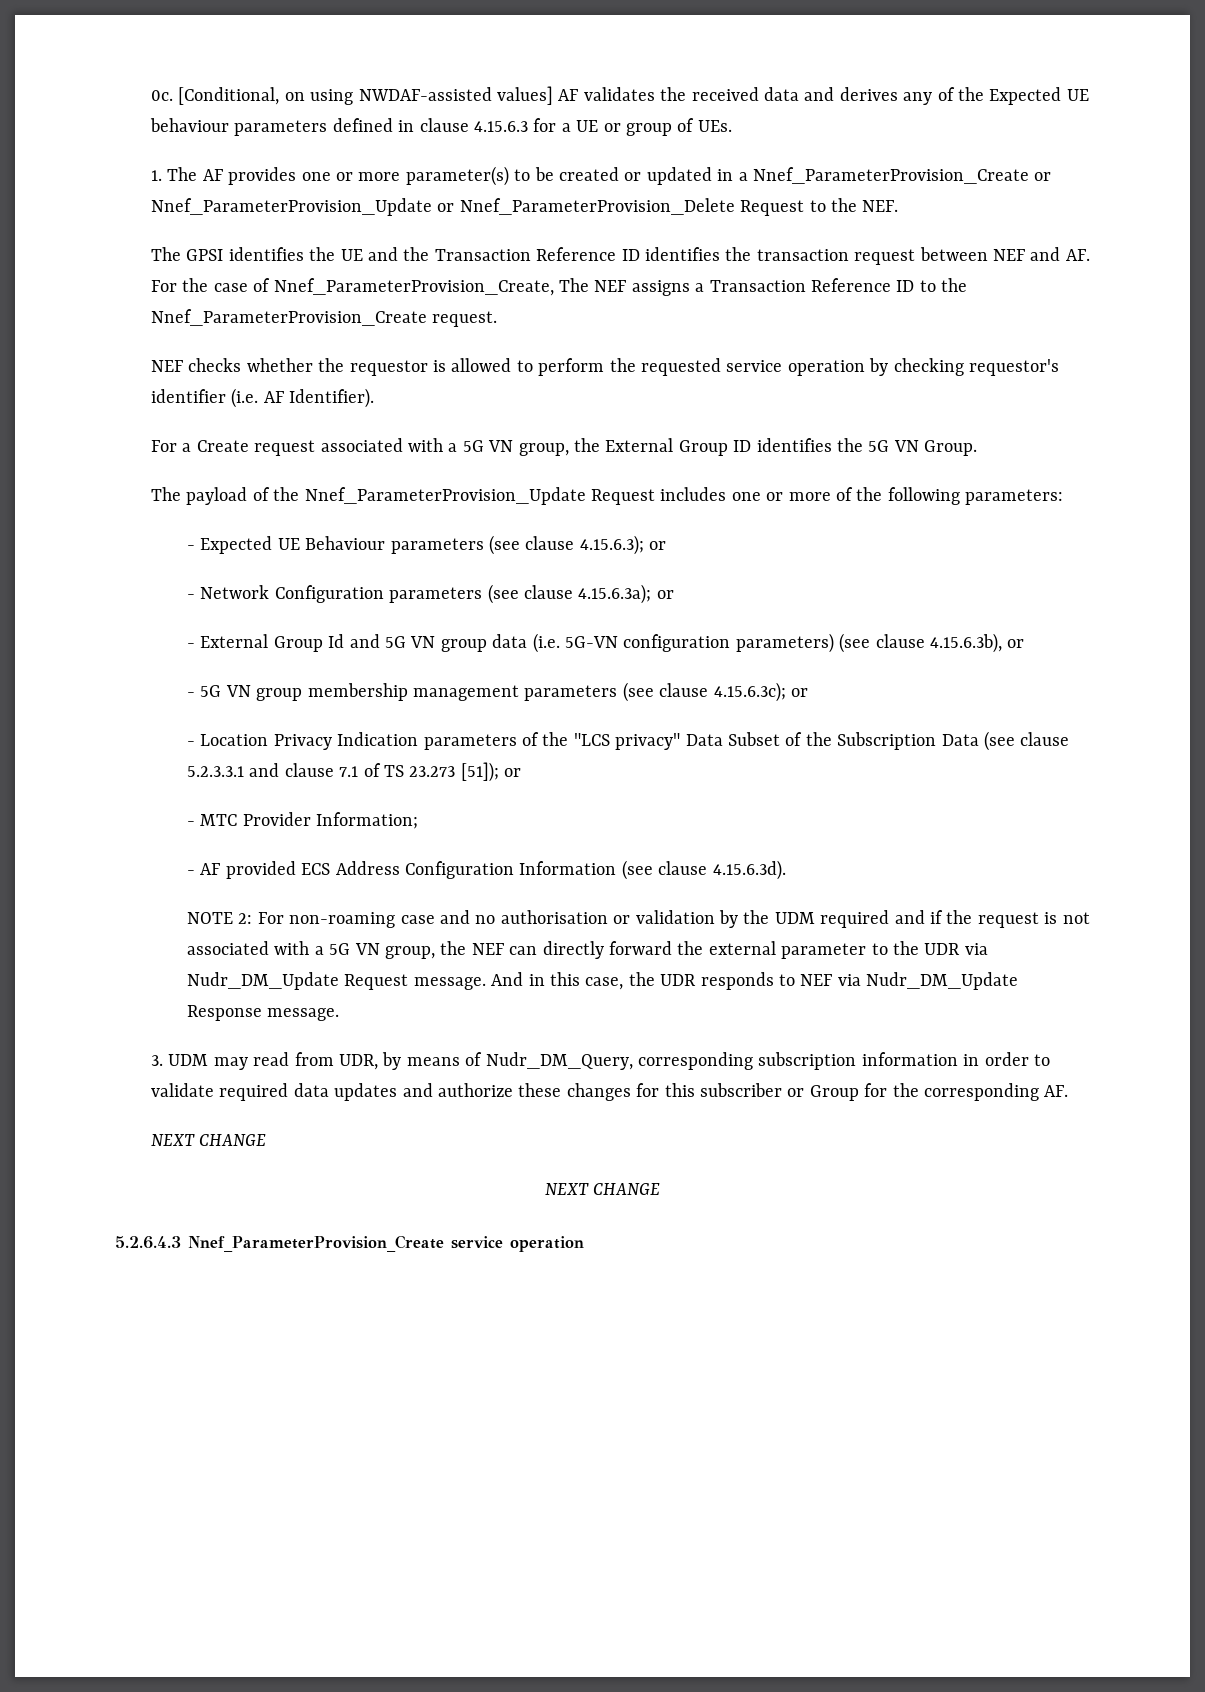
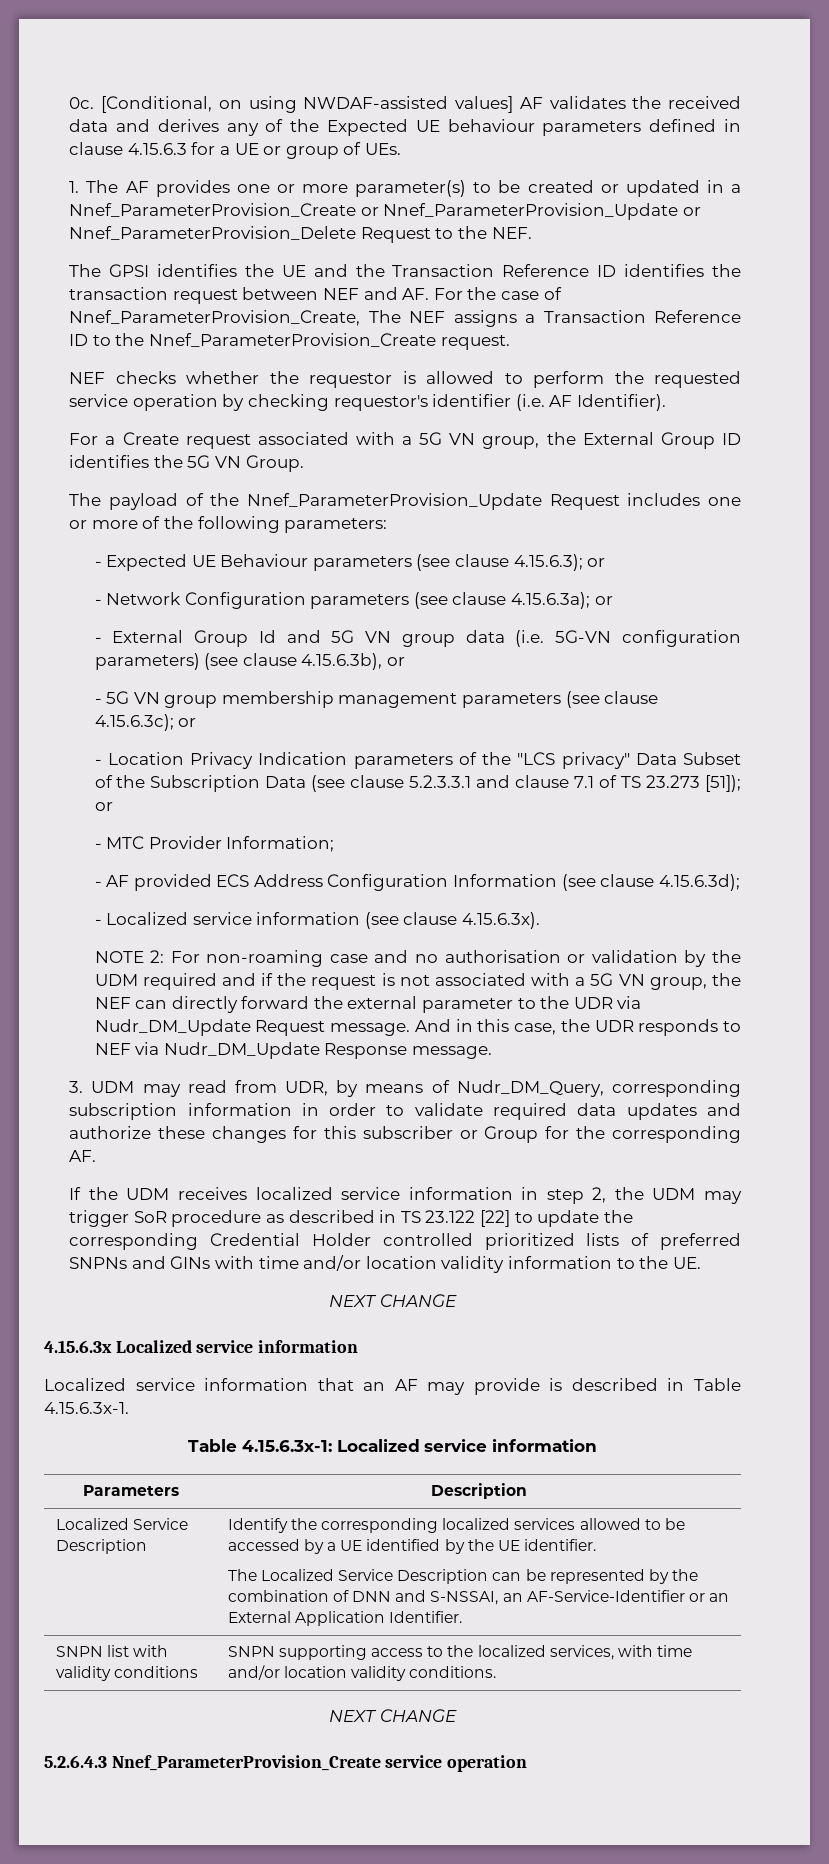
[712,860,786,880] 4.15.6.3d). -> [658,874,740,891] [94,912,541,929] 4.15.6.3d); // - Localized service information (see clause 4.15.6.3x).
[151,1134,267,1146] NEXT CHANGE -> [69,1187,742,1204] [69,1210,633,1227] [69,1233,741,1250] [69,1255,701,1273] [329,1294,457,1307] [44,1340,359,1353] [44,1378,741,1395] [44,1402,129,1414] [188,1439,597,1452] [82,1485,179,1496] [430,1483,527,1499] [55,1518,188,1530] [55,1539,147,1554] [227,1518,685,1533] [227,1539,597,1554] [227,1569,699,1584] [227,1590,730,1605] [227,1611,463,1626] [55,1645,169,1657] [55,1666,198,1681] [227,1645,693,1660] [227,1665,497,1681] If the UDM receives localized service information in step 2, the UDM may trigger SoR procedure as described in TS 23.122 [22] to update the corresponding Credential Holder controlled prioritized lists of preferred SNPNs and GINs with time and/or location validity information to the UE. // NEXT CHANGE // 4.15.6.3x Localized service information // Localized service information that an AF may provide is described in Table 4.15.6.3x-1. // Table 4.15.6.3x-1: Localized service information // Parameters | Description // Localized Service Description | Identify the corresponding localized services allowed to be accessed by a UE identified by the UE identifier. // The Localized Service Description can be represented by the combination of DNN and S-NSSAI, an AF-Service-Identifier or an External Application Identifier. // SNPN list with validity conditions | SNPN supporting access to the localized services, with time and/or location validity conditions.

